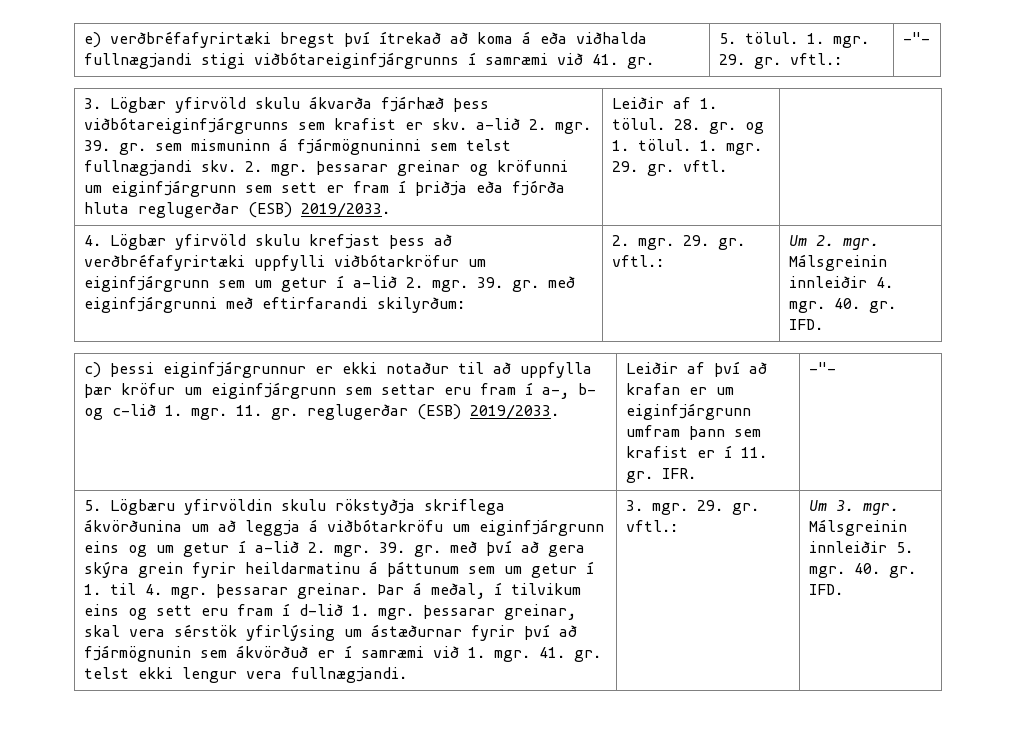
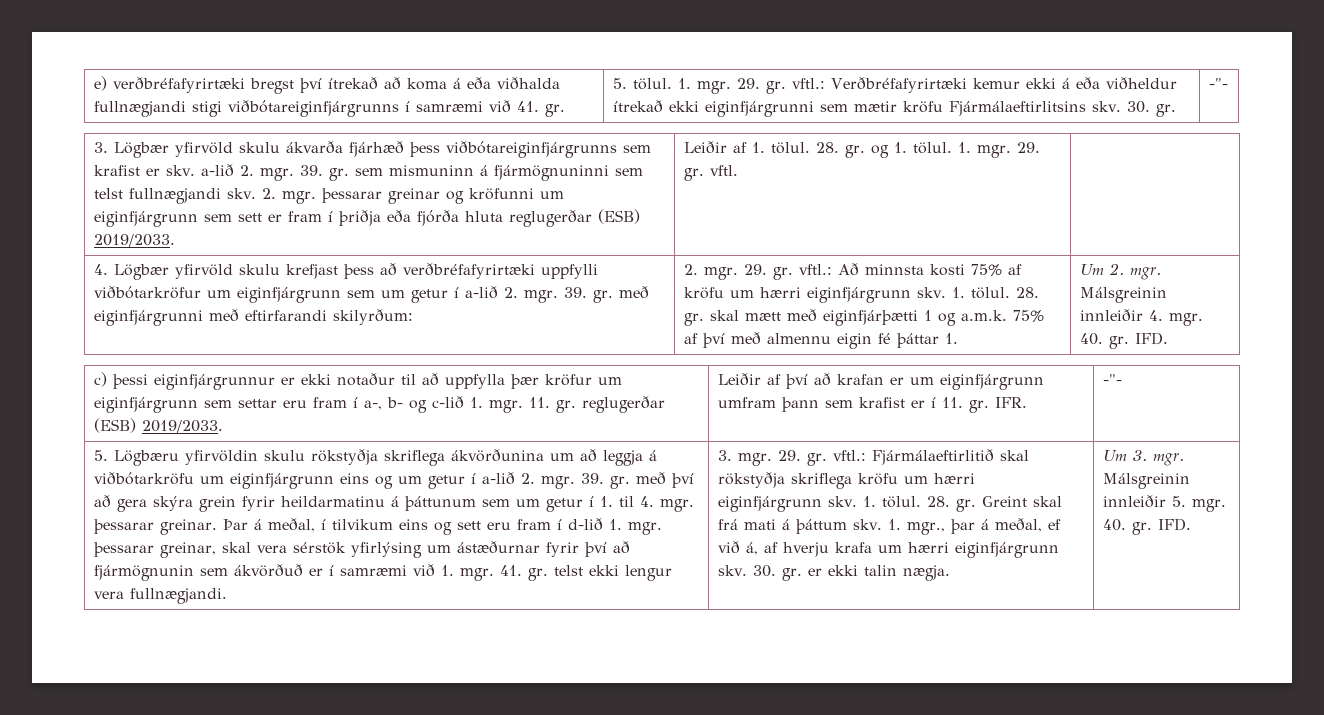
(842, 59) none -> [830,77,1177,93] [612,100,1176,117] Verðbréfafyrirtæki kemur ekki á eða viðheldur ítrekað ekki eiginfjárgrunni sem mætir kröfu Fjármálaeftirlitsins skv. 30. gr.
(664, 261) none -> [837,263,1022,276] [683,287,1039,303] [683,309,1044,326] [683,332,958,349] Að minnsta kosti 75% af kröfu um hærri eiginfjárgrunn skv. 1. tölul. 28. gr. skal mætt með eiginfjárþætti 1 og a.m.k. 75% af því með almennu eigin fé þáttar 1.
(678, 526) none -> [871,449,1029,465] [717,472,975,489] [717,496,1062,512] [717,518,1061,535] [717,541,1059,558] [717,565,950,581] Fjármálaeftirlitið skal rökstyðja skriflega kröfu um hærri eiginfjárgrunn skv. 1. tölul. 28. gr. Greint skal frá mati á þáttum skv. 1. mgr., þar á meðal, ef við á, af hverju krafa um hærri eiginfjárgrunn skv. 30. gr. er ekki talin nægja.

